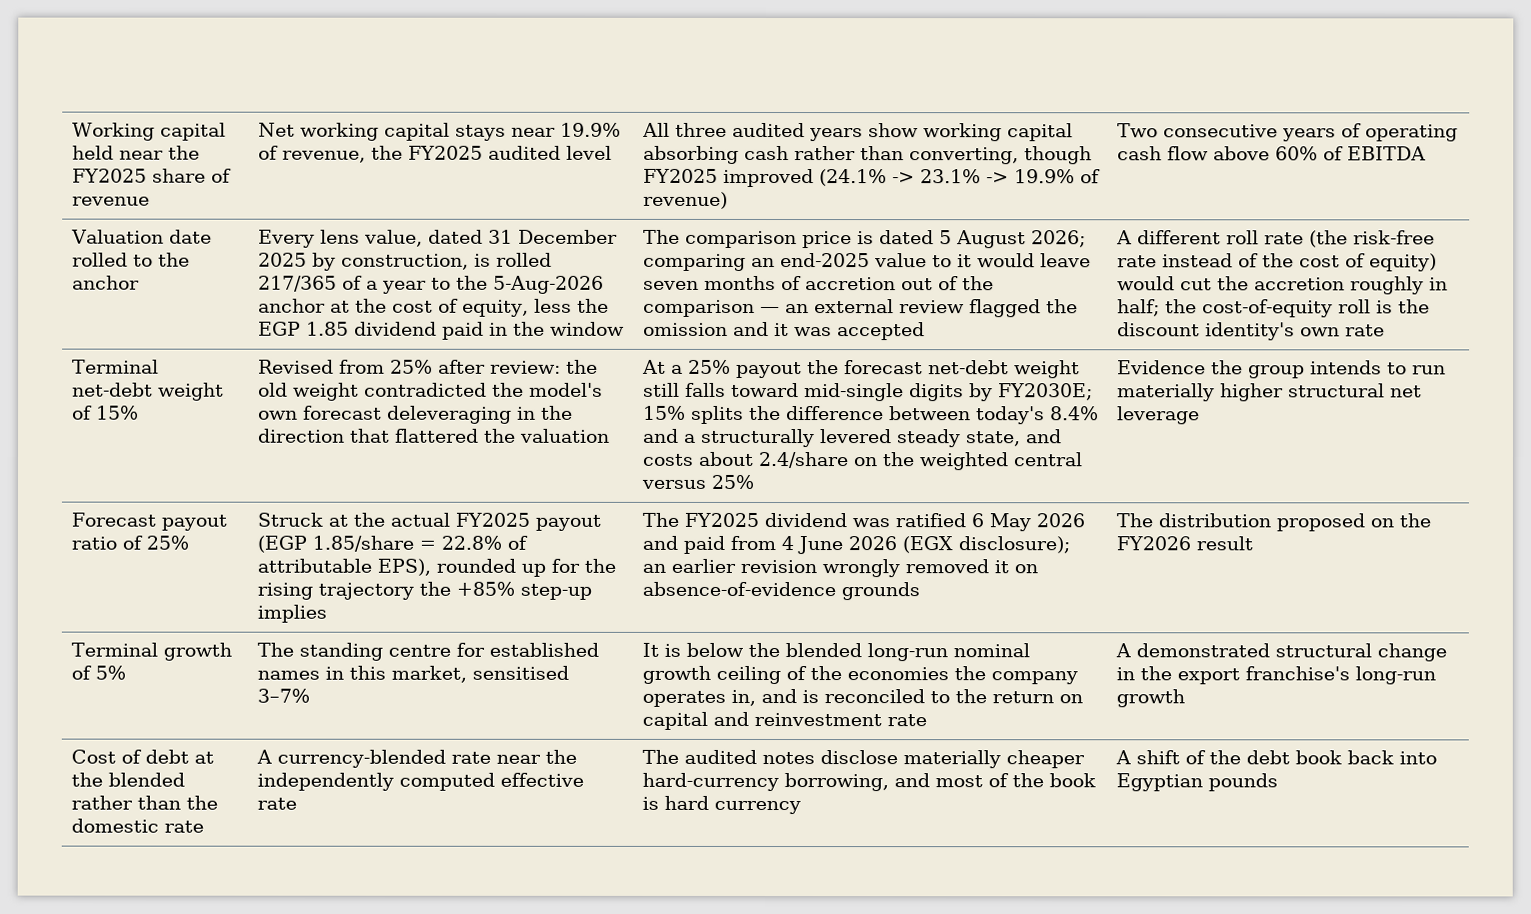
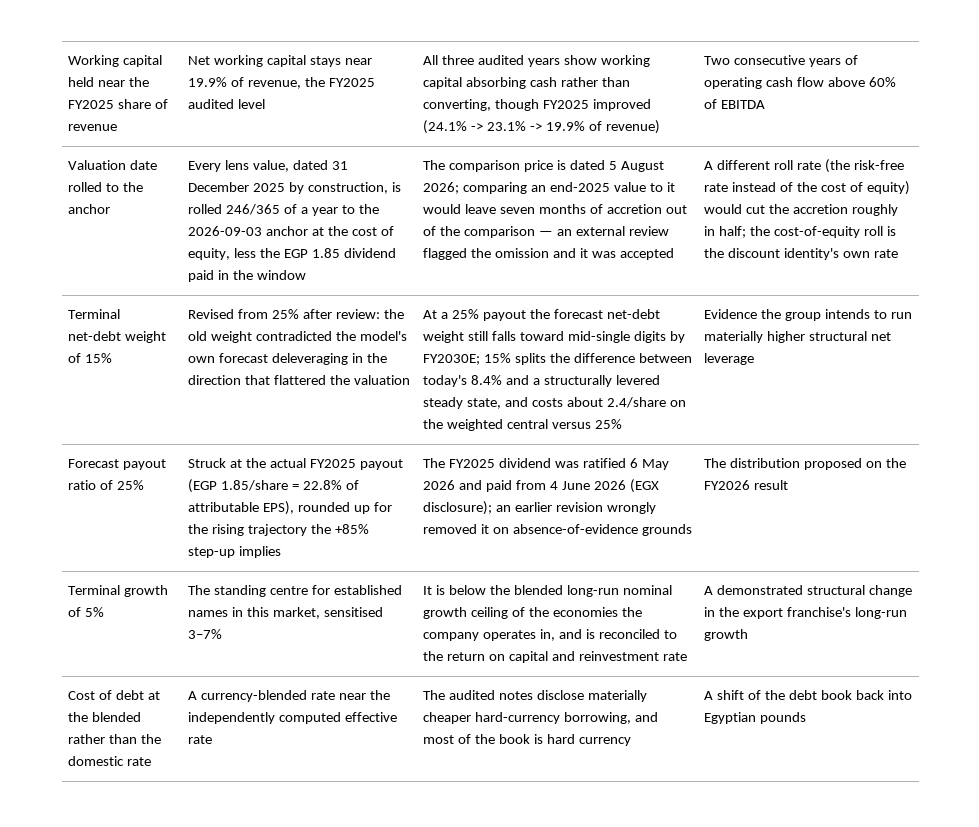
[257,275,337,292] 217/365 -> [226,204,281,215] 246/365
[492,275,604,294] 5-Aug-2026 -> [188,226,263,236] 2026-09-03

